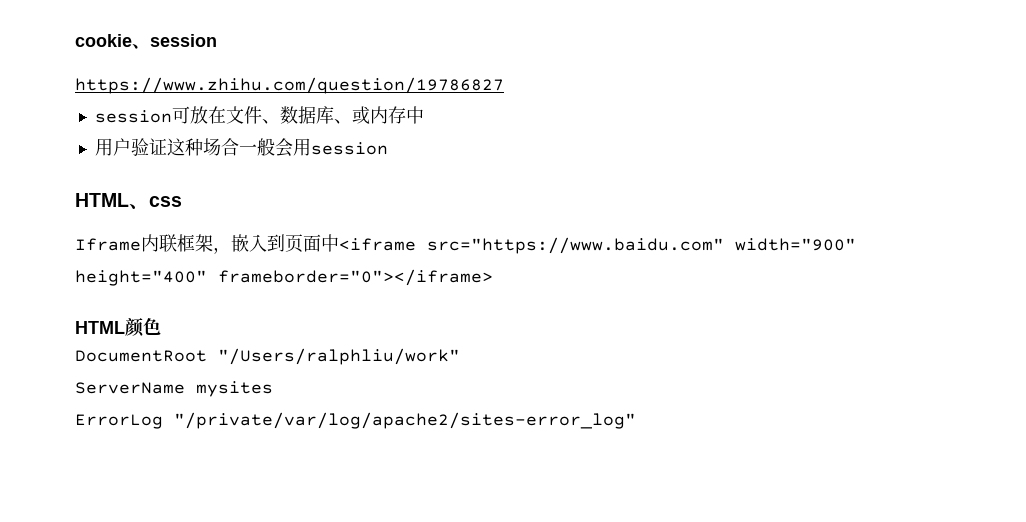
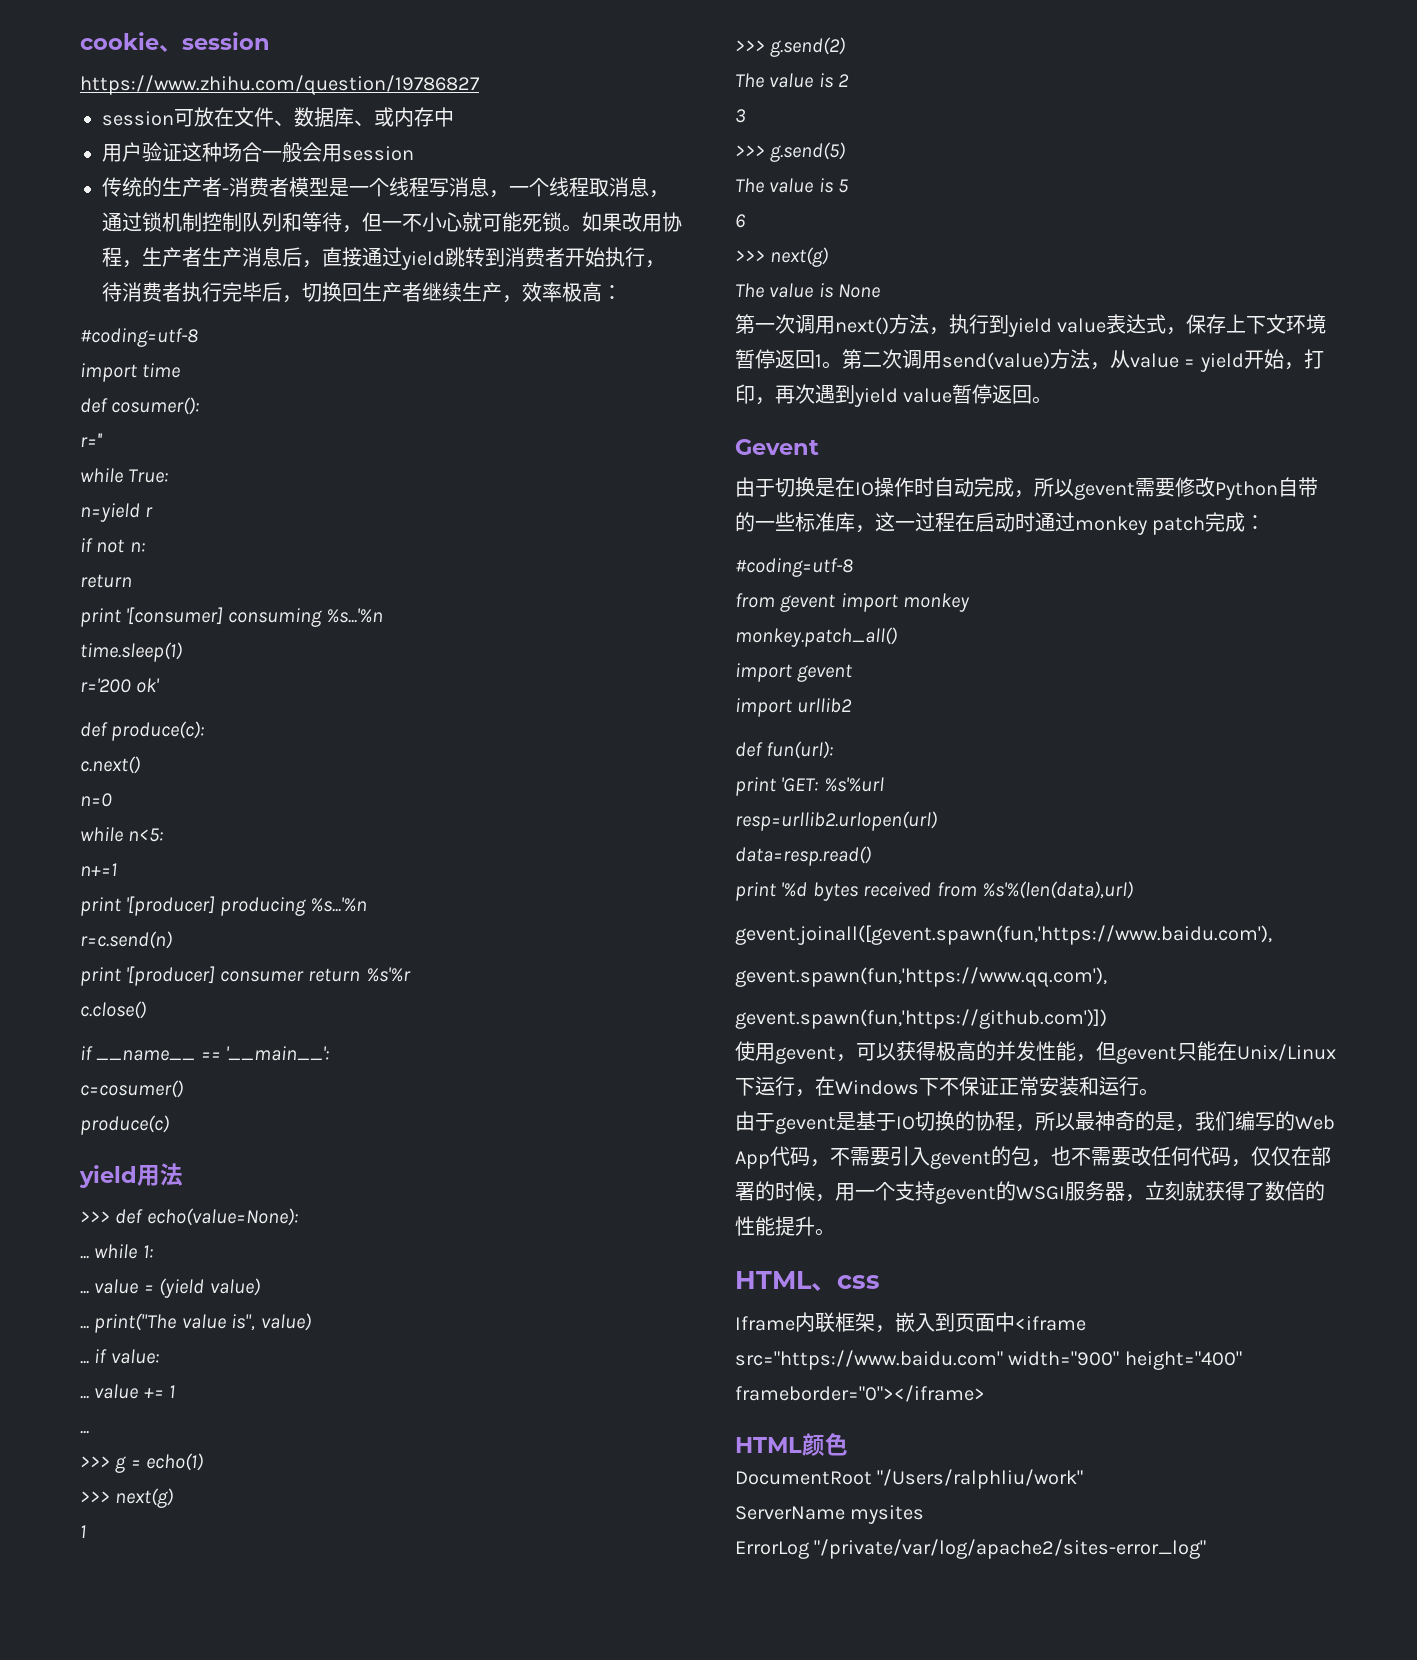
(388, 148) none -> [102,177,669,198] [102,212,682,233] [102,247,665,270] [102,282,622,303] [80,328,198,347] [80,363,181,382] [80,397,200,415] [80,433,103,447] [80,468,169,483] [80,503,154,522] [80,538,145,553] [80,574,132,588] [80,607,384,627] [80,642,182,662] [80,678,161,693] [80,721,205,741] [80,756,140,774] [80,793,112,807] [80,827,164,842] [80,863,117,876] [80,896,368,916] [80,931,172,949] [80,966,411,986] [80,1001,146,1019] [80,1046,330,1061] [80,1080,183,1098] [80,1115,169,1135] [79,1163,183,1188] [80,1208,298,1226] [80,1244,153,1259] [80,1278,260,1298] [80,1313,311,1333] [80,1349,159,1364] [80,1384,176,1399] [80,1430,89,1434] [80,1453,204,1473] [80,1488,174,1508] [80,1525,86,1538] [735,37,846,57] [735,73,850,88] [735,109,746,123] [735,142,846,162] [735,178,849,193] [735,214,746,228] [735,247,829,267] [735,283,881,298] [735,314,1327,337] [735,349,1324,372] [735,384,1053,407] [735,439,819,455] [735,477,1318,500] [735,512,1266,535] [735,558,853,577] [735,593,971,612] [735,627,897,647] [735,663,853,682] [735,698,853,717] [735,741,834,759] [735,777,884,796] [735,811,937,831] [735,846,871,866] [735,881,1133,901] [735,925,1272,945] [735,967,1107,987] [735,1009,1107,1029] [735,1041,1336,1064] [735,1076,1159,1097] [735,1111,1335,1134] [735,1146,1331,1169] [735,1181,1325,1204] [735,1216,835,1236] // 传统的生产者-消费者模型是一个线程写消息，一个线程取消息，通过锁机制控制队列和等待，但一不小心就可能死锁。如果改用协程，生产者生产消息后，直接通过yield跳转到消费者开始执行，待消费者执行完毕后，切换回生产者继续生产，效率极高： // #coding=utf-8 // import time // def cosumer(): // r='' // while True: // n=yield r // if not n: // return // print '[consumer] consuming %s...'%n // time.sleep(1) // r='200 ok' // def produce(c): // c.next() // n=0 // while n<5: // n+=1 // print '[producer] producing %s...'%n // r=c.send(n) // print '[producer] consumer return %s'%r // c.close() // if __name__ == '__main__': // c=cosumer() // produce(c) // yield用法 // >>> def echo(value=None): // ... while 1: // ... value = (yield value) // ... print("The value is", value) // ... if value: // ... value += 1 // ... // >>> g = echo(1) // >>> next(g) // 1 // >>> g.send(2) // The value is 2 // 3 // >>> g.send(5) // The value is 5 // 6 // >>> next(g) // The value is None // 第一次调用next()方法，执行到yield value表达式，保存上下文环境暂停返回1。第二次调用send(value)方法，从value = yield开始，打印，再次遇到yield value暂停返回。 // Gevent // 由于切换是在IO操作时自动完成，所以gevent需要修改Python自带的一些标准库，这一过程在启动时通过monkey patch完成： // #coding=utf-8 // from gevent import monkey // monkey.patch_all() // import gevent // import urllib2 // def fun(url): // print 'GET: %s'%url // resp=urllib2.urlopen(url) // data=resp.read() // print '%d bytes received from %s'%(len(data),url) // gevent.joinall([gevent.spawn(fun,'https://www.baidu.com'), // gevent.spawn(fun,'https://www.qq.com'), // gevent.spawn(fun,'https://github.com')]) // 使用gevent，可以获得极高的并发性能，但gevent只能在Unix/Linux下运行，在Windows下不保证正常安装和运行。 // 由于gevent是基于IO切换的协程，所以最神奇的是，我们编写的Web App代码，不需要引入gevent的包，也不需要改任何代码，仅仅在部署的时候，用一个支持gevent的WSGI服务器，立刻就获得了数倍的性能提升。

